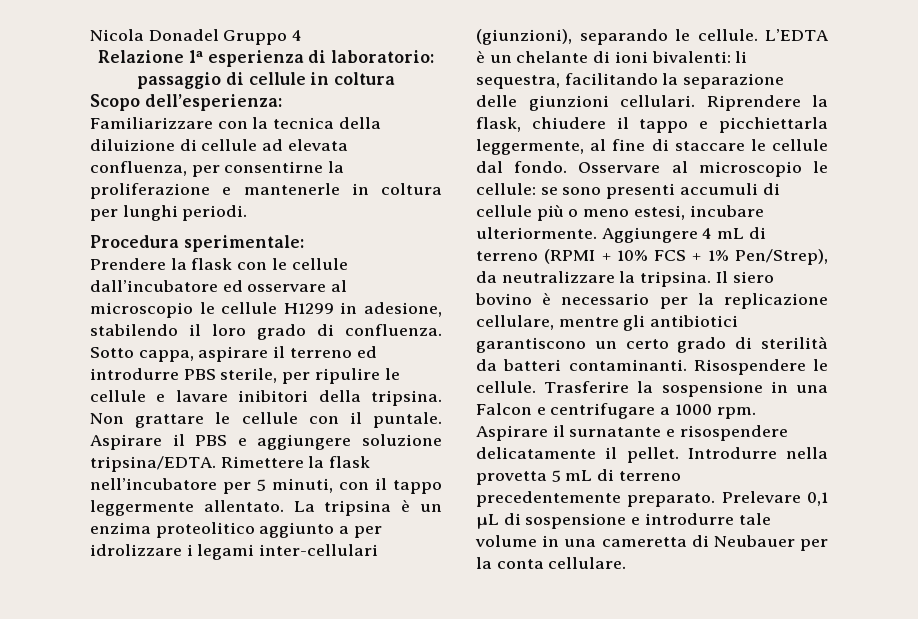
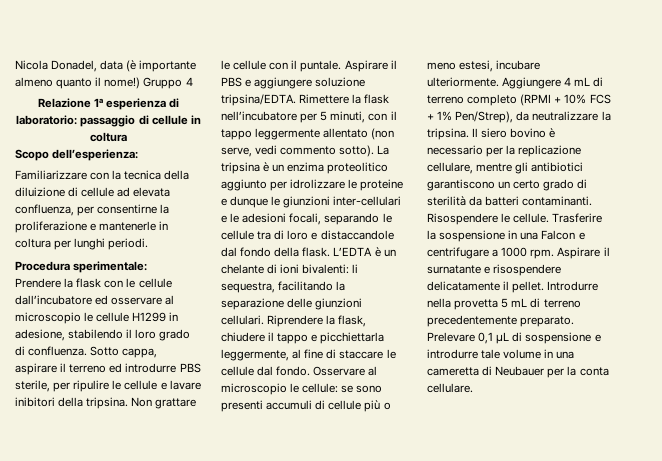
[148,29,219,41] Donadel -> [51,60,197,72] [15,77,141,89] Donadel, data (è importante almeno quanto il nome!)
[203,500,284,512] allentato. -> [323,128,395,140] [221,145,375,157] allentato (non serve, vedi commento sotto).
[339,526,350,534] a -> (267, 185) none
[186,544,379,560] [476,29,758,45] i legami inter-cellulari (giunzioni), separando le cellule. -> [348,179,404,191] [221,196,402,208] [221,213,392,225] [221,230,394,240] [221,247,331,257] le proteine e dunque le giunzioni inter-cellulari e le adesioni focali, separando le cellule tra di loro e distaccandole dal fondo della flask.
(538, 256) none -> [467,94,518,106] completo

